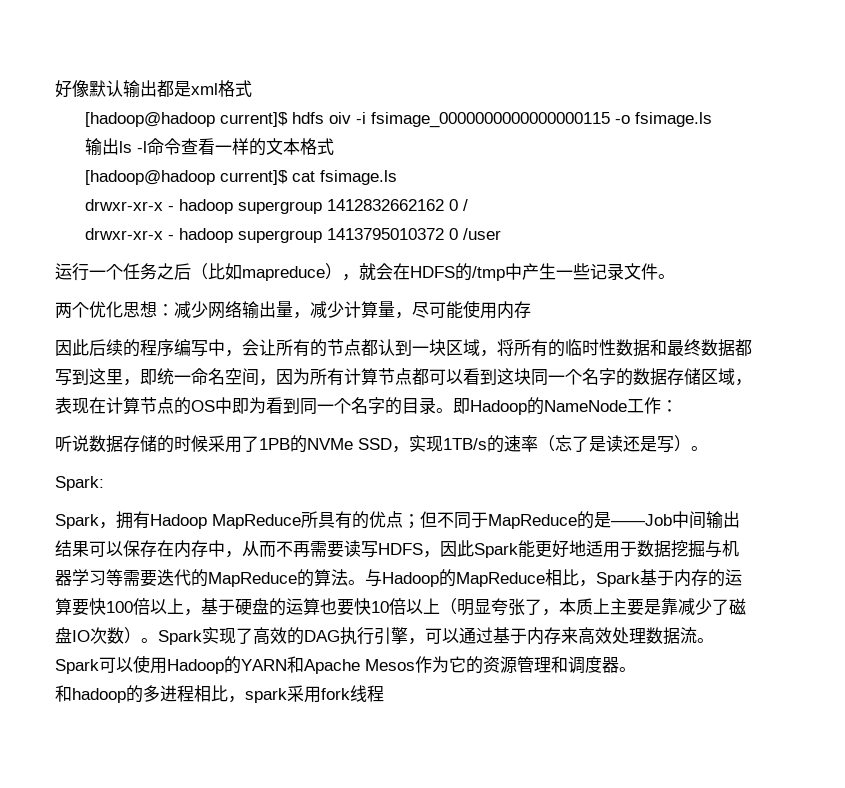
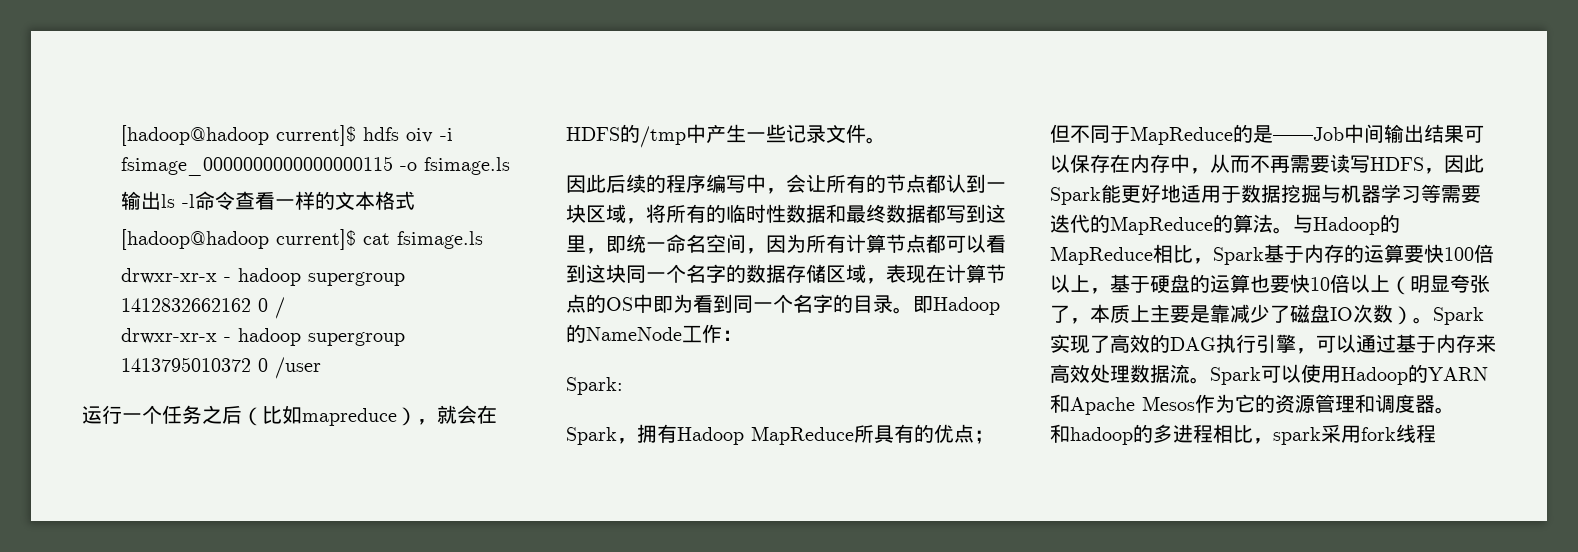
[55,80,252,98] 好像默认输出都是xml格式 // -> (120, 135) none
[55,300,531,319] // 两个优化思想：减少网络输出量，减少计算量，尽可能使用内存 -> (886, 140) none
[55,435,708,453] // 听说数据存储的时候采用了1PB的NVMe SSD，实现1TB/s的速率（忘了是读还是写）。 -> (742, 335) none

